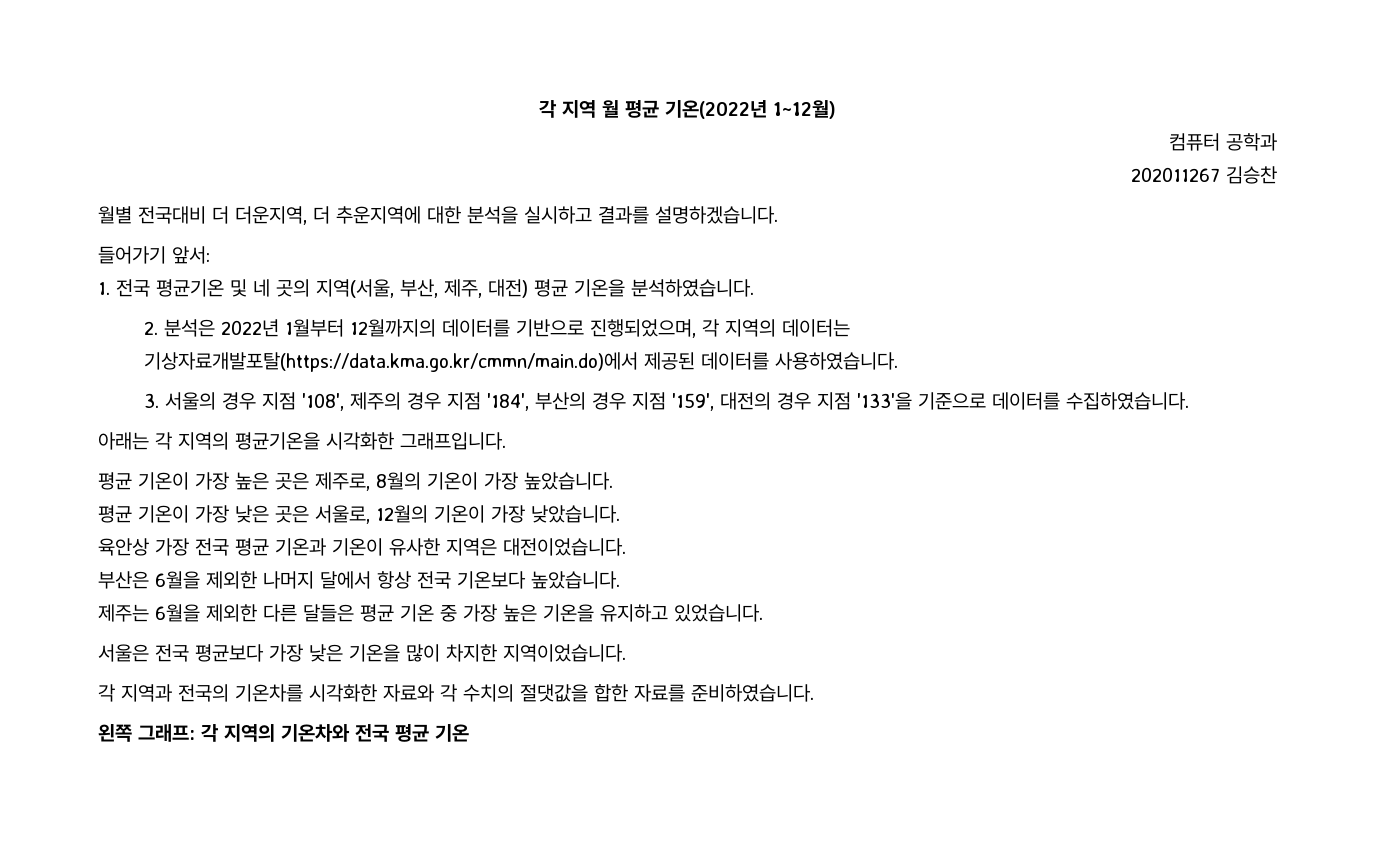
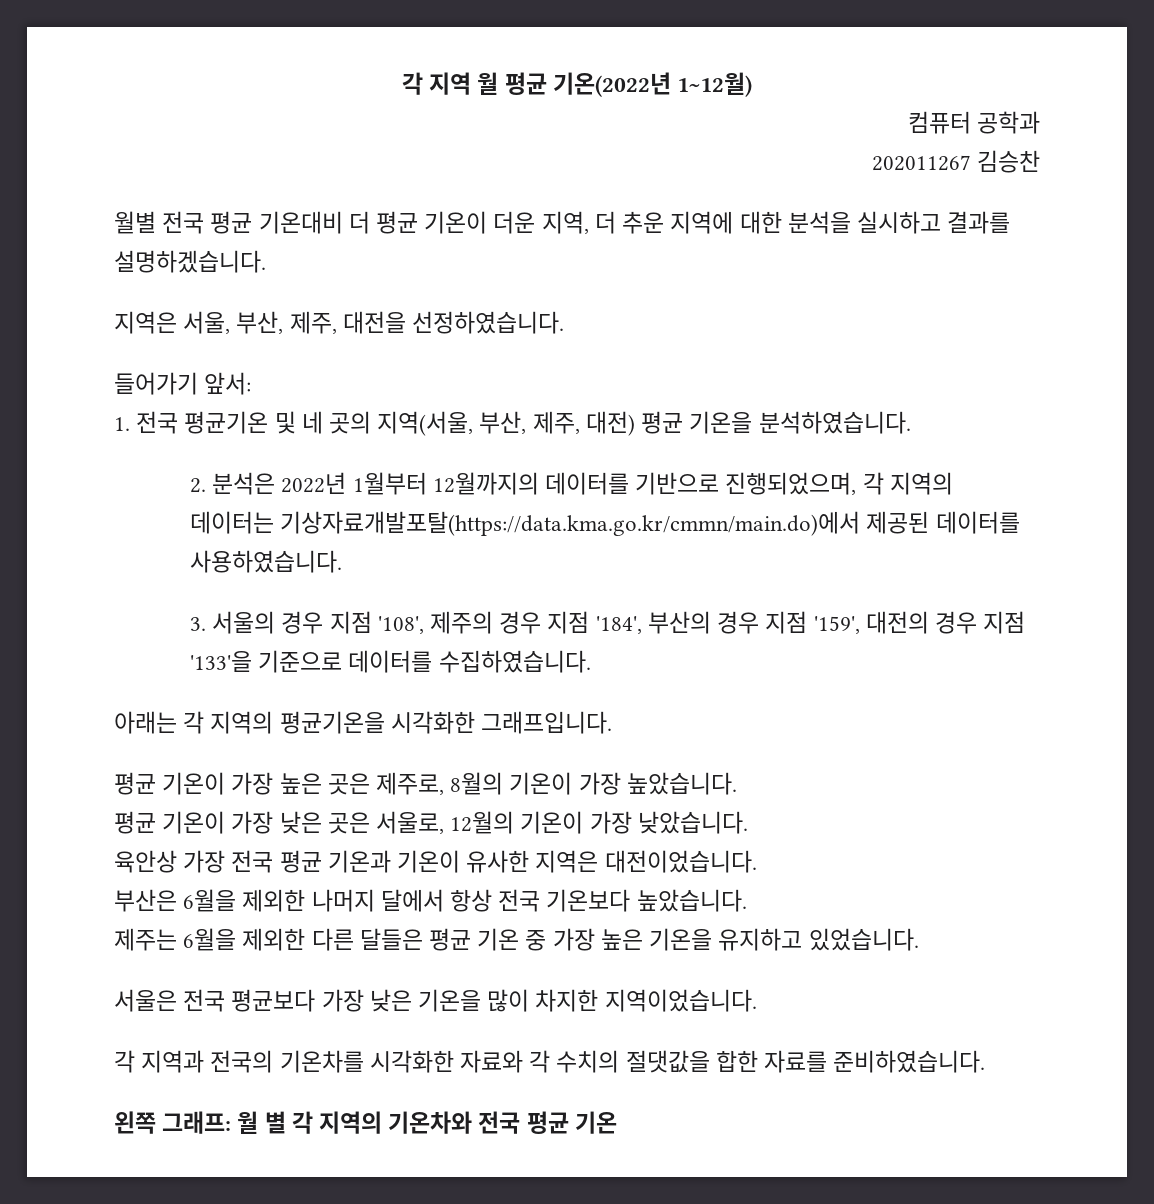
[138,206,421,225] 전국대비 더 더운지역, 더 추운지역에 -> [162,211,734,234] 전국 평균 기온대비 더 평균 기온이 더운 지역, 더 추운 지역에
(778, 215) none -> [114,311,565,334] // 지역은 서울, 부산, 제주, 대전을 선정하였습니다.
(195, 733) none -> [237,1111,286,1134] 월 별

